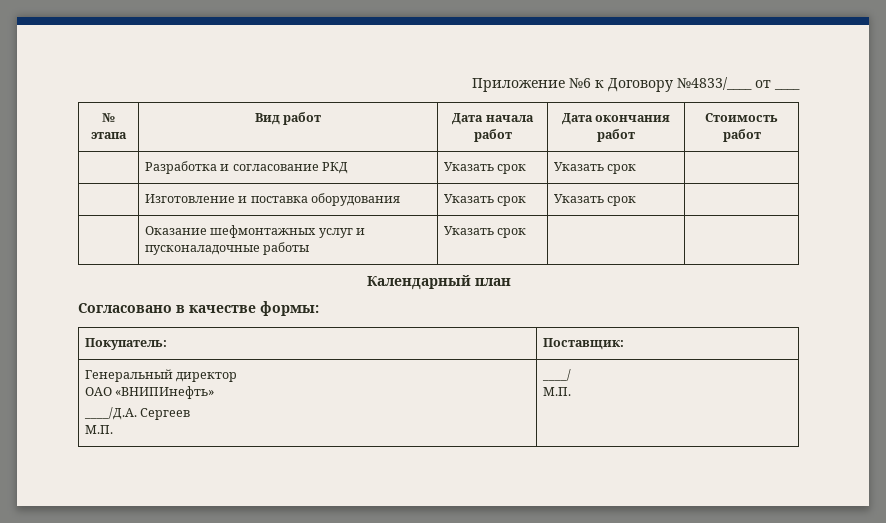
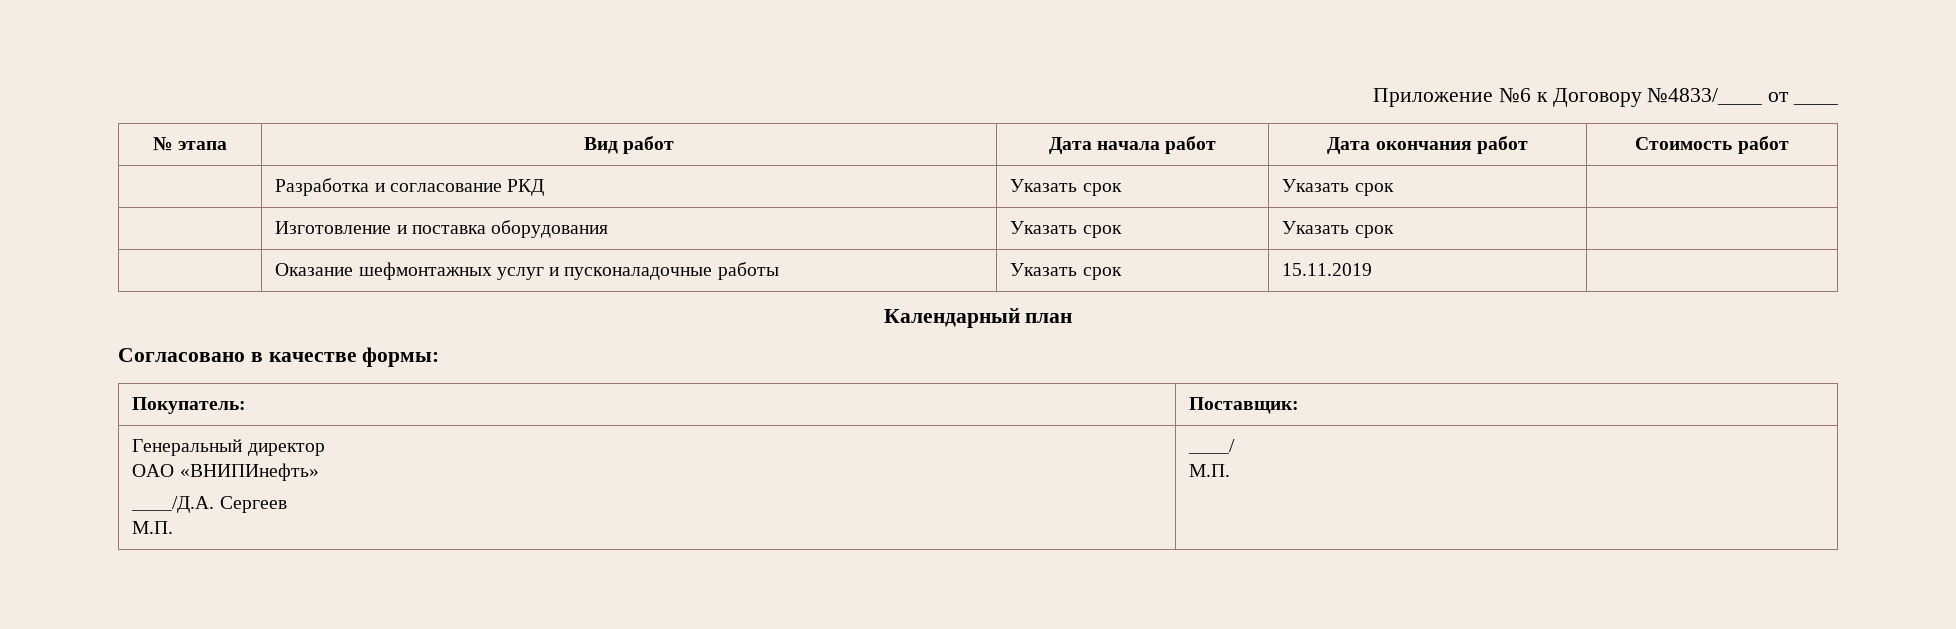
(527, 233) none -> [1282,263,1373,276] 15.11.2019

